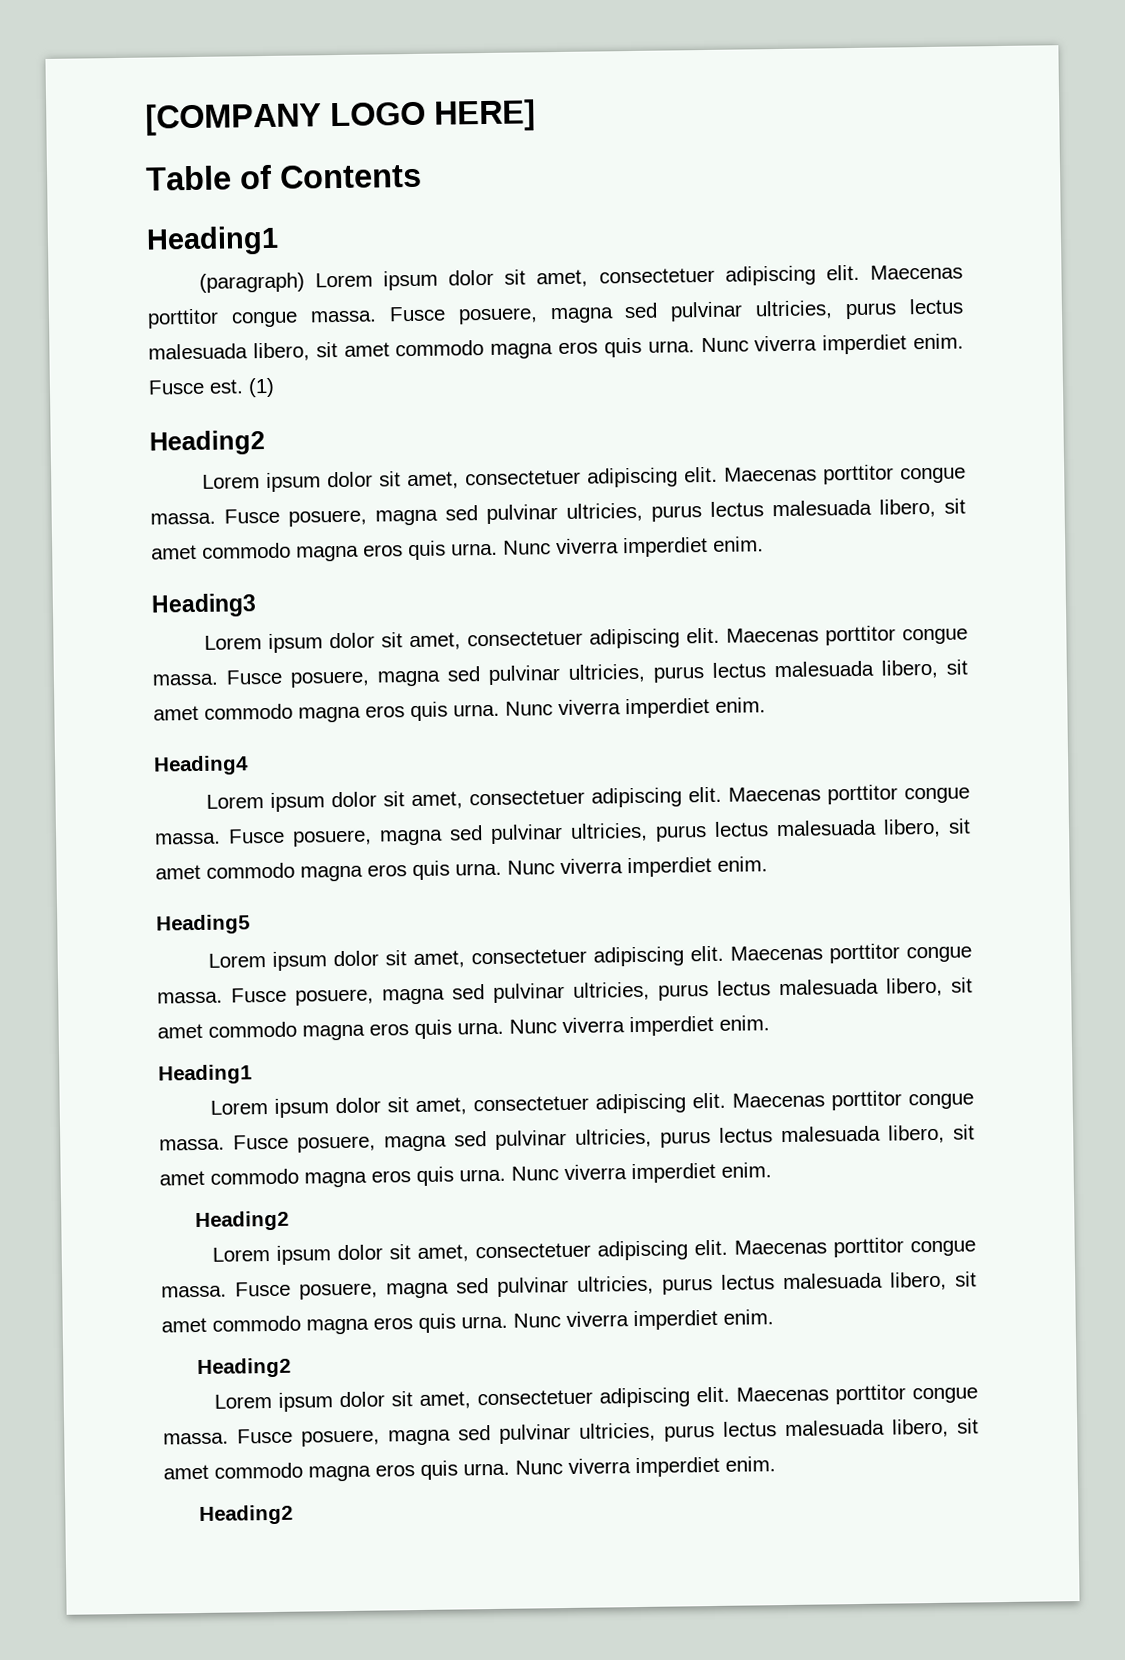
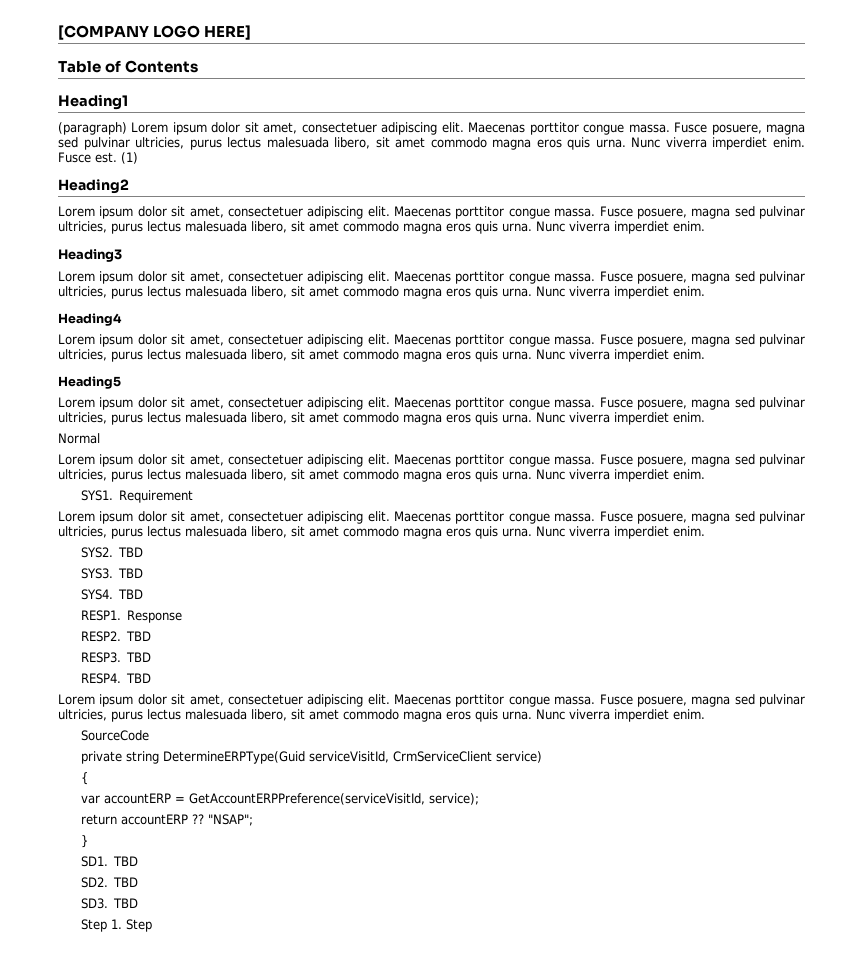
[158,1064,252,1085] Heading1 -> [58,433,100,444] Normal
[194,1210,289,1232] Heading2 -> [81,490,194,503] SYS1. Requirement
[196,1357,291,1379] Heading2 -> [81,547,144,558] [81,568,144,579] [81,589,144,600] [81,610,183,623] [81,631,152,642] [81,652,152,663] [81,673,152,684] SYS2. TBD // SYS3. TBD // SYS4. TBD // RESP1. Response // RESP2. TBD // RESP3. TBD // RESP4. TBD
[198,1504,293,1526] Heading2 -> [81,730,150,741] [81,751,543,764] [81,772,89,785] [81,793,480,805] [81,814,254,826] [81,835,89,848] [81,856,139,867] [81,877,139,888] [81,898,139,909] [81,919,153,932] SourceCode // private string DetermineERPType(Guid serviceVisitId, CrmServiceClient service) // { // var accountERP = GetAccountERPPreference(serviceVisitId, service); // return accountERP ?? "NSAP"; // } // SD1. TBD // SD2. TBD // SD3. TBD // Step 1. Step

